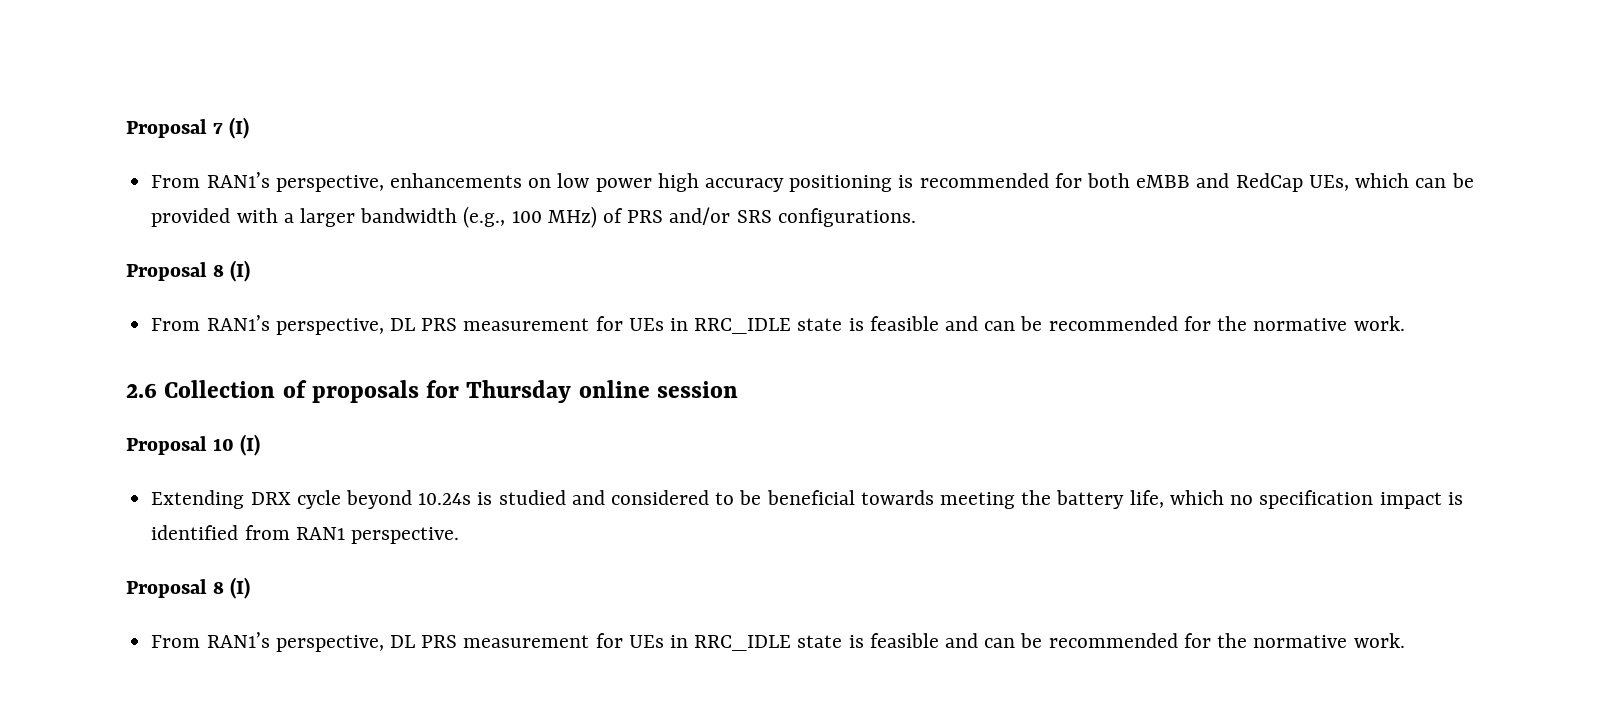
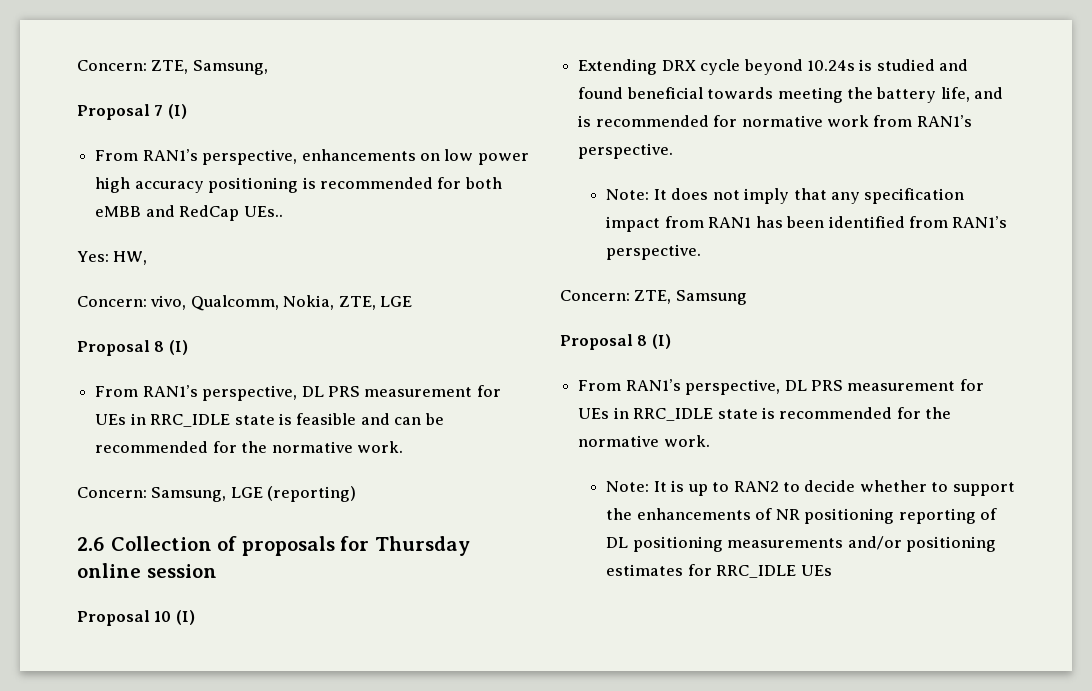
(126, 128) none -> [77,60,268,75] Concern: ZTE, Samsung, //
[1308,173,1474,191] [151,206,916,228] UEs, which can be provided with a larger bandwidth (e.g., 100 MHz) of PRS and/or SRS configurations. -> [243,206,283,217] [77,251,148,265] [77,295,413,311] UEs.. // Yes: HW, // Concern: vivo, Qualcomm, Nokia, ZTE, LGE
(1405, 323) none -> [77,486,357,502] // Concern: Samsung, LGE (reporting)
[610,490,762,505] considered to be -> [578,87,624,99] found
[1169,490,1463,509] which no specification impact is -> [974,87,1004,99] [578,115,972,127] [578,143,674,159] [606,188,965,204] [606,216,825,232] and is recommended for normative work from RAN1’s perspective. // Note: It does not imply that any specification impact from RAN1 has been
[295,527,459,544] RAN1 perspective. -> [952,216,1008,228] [606,244,702,260] [560,290,747,305] RAN1’s perspective. // Concern: ZTE, Samsung
[869,633,1405,648] feasible and can be recommended for the normative work. -> [779,407,952,419] [578,435,710,447] [606,480,1015,496] [606,508,997,524] [606,536,997,552] [606,564,832,578] recommended for the normative work. // Note: It is up to RAN2 to decide whether to support the enhancements of NR positioning reporting of DL positioning measurements and/or positioning estimates for RRC_IDLE UEs

